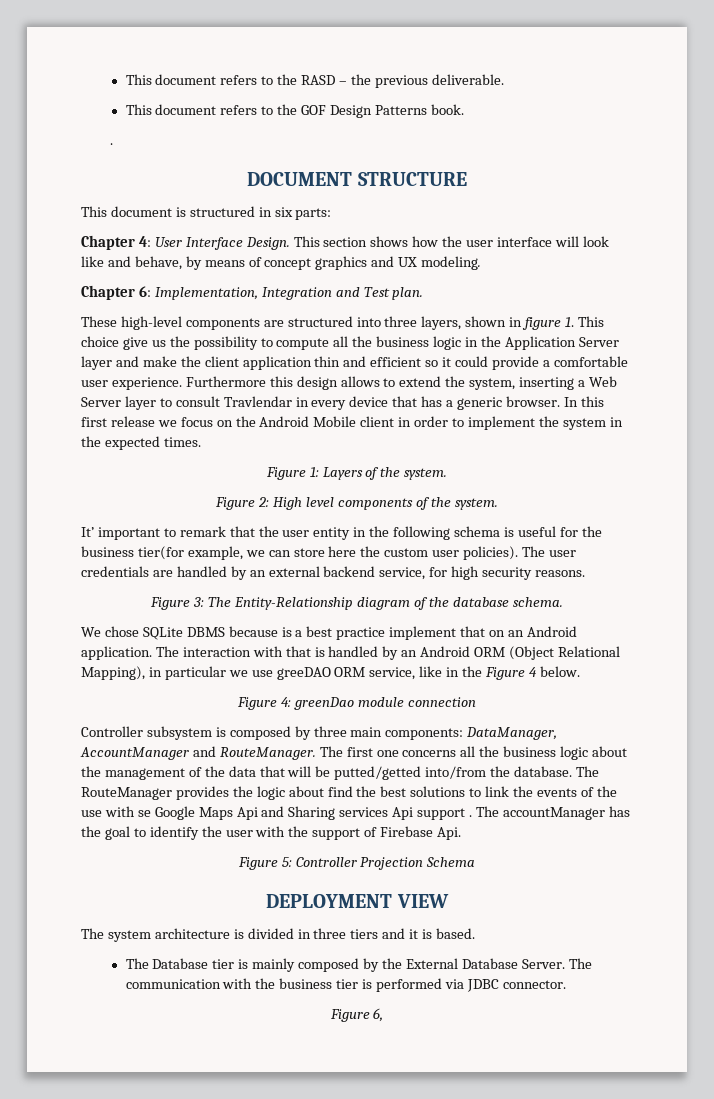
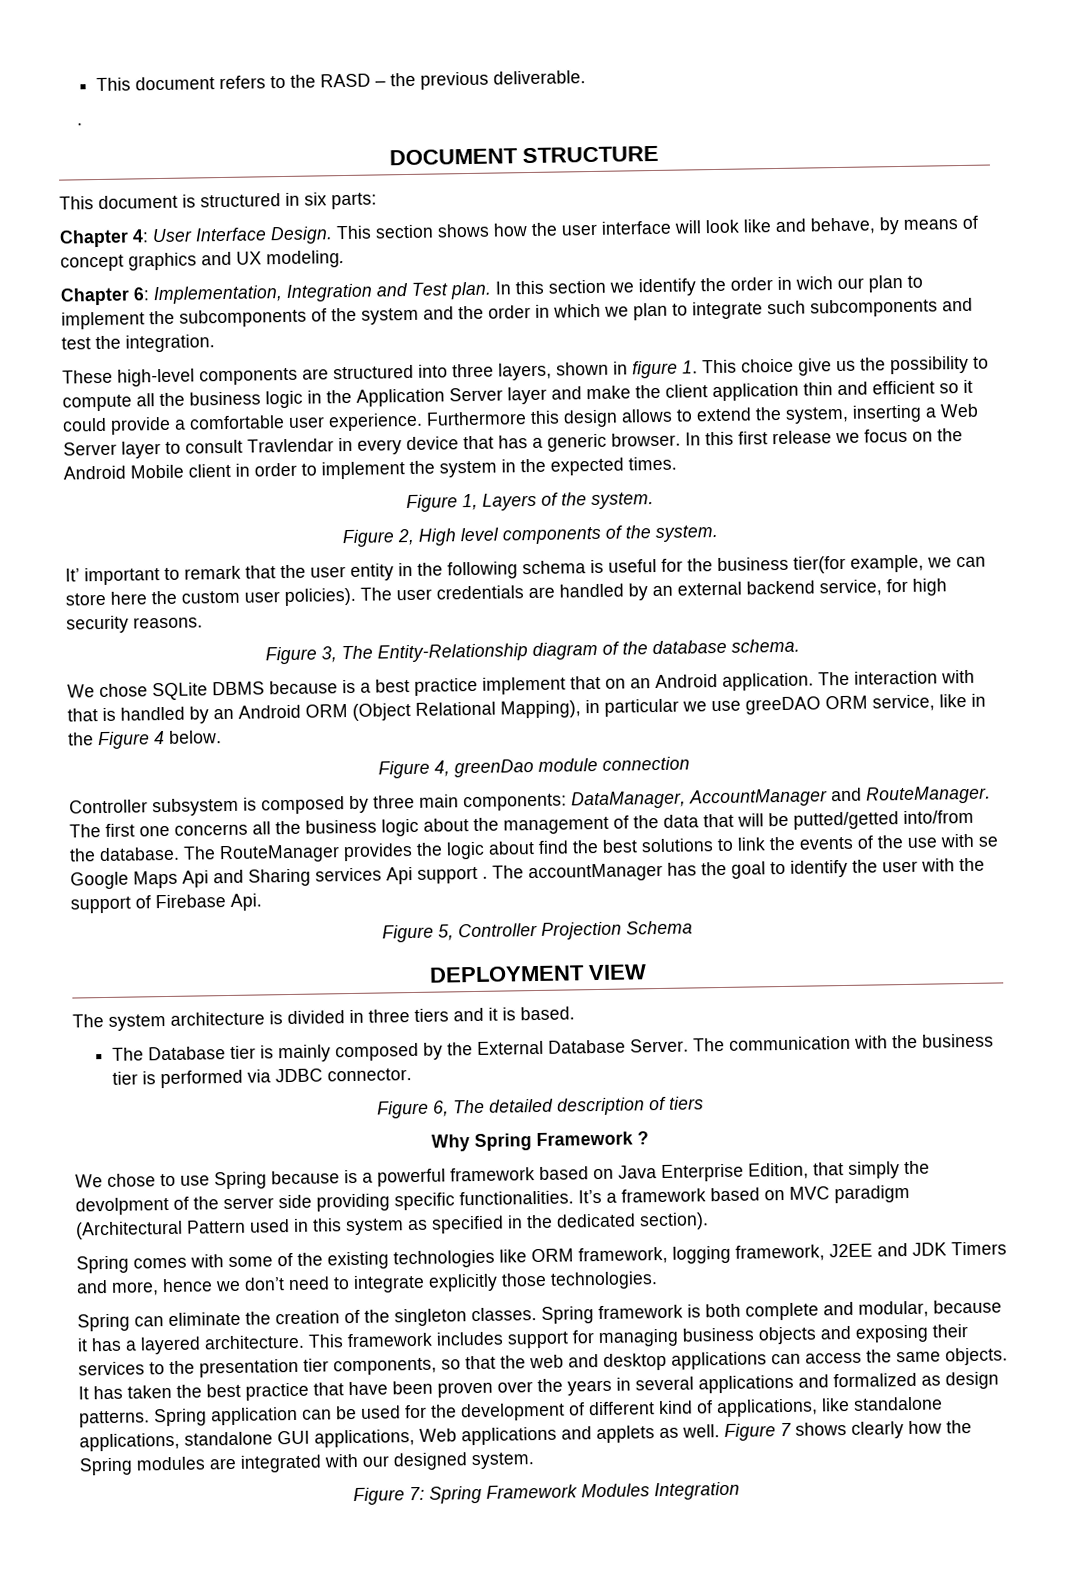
[125,104,464,118] // This document refers to the GOF Design Patterns book. -> (586, 77) none
(424, 293) none -> [495,274,923,297] [61,297,973,330] [61,334,215,353] In this section we identify the order in wich our plan to implement the subcomponents of the system and the order in which we plan to integrate such subcomponents and test the integration.
[309,467,319,477] 1: -> [462,493,478,511] 1,
[258,497,270,507] 2: -> [397,528,415,546] 2,
[193,597,205,607] 3: -> [320,646,337,663] 3,
[281,697,292,707] 4: -> [434,760,450,777] 4,
[281,857,292,867] 5: -> [437,924,454,941] 5,
(384, 1015) none -> [452,1096,704,1116] [431,1131,649,1152] [75,1160,930,1190] [75,1184,910,1216] [75,1212,709,1240] [76,1241,1007,1274] [76,1271,658,1296] [77,1299,1002,1332] [77,1324,968,1355] [78,1347,1008,1378] [78,1371,999,1401] [79,1396,943,1428] [79,1419,972,1452] [79,1452,535,1476] [352,1481,740,1506] The detailed description of tiers // Why Spring Framework ? // We chose to use Spring because is a powerful framework based on Java Enterprise Edition, that simply the devolpment of the server side providing specific functionalities. It’s a framework based on MVC paradigm (Architectural Pattern used in this system as specified in the dedicated section). // Spring comes with some of the existing technologies like ORM framework, logging framework, J2EE and JDK Timers and more, hence we don’t need to integrate explicitly those technologies. // Spring can eliminate the creation of the singleton classes. Spring framework is both complete and modular, because it has a layered architecture. This framework includes support for managing business objects and exposing their services to the presentation tier components, so that the web and desktop applications can access the same objects. It has taken the best practice that have been proven over the years in several applications and formalized as design patterns. Spring application can be used for the development of different kind of applications, like standalone applications, standalone GUI applications, Web applications and applets as well. Figure 7 shows clearly how the Spring modules are integrated with our designed system. // Figure 7: Spring Framework Modules Integration

